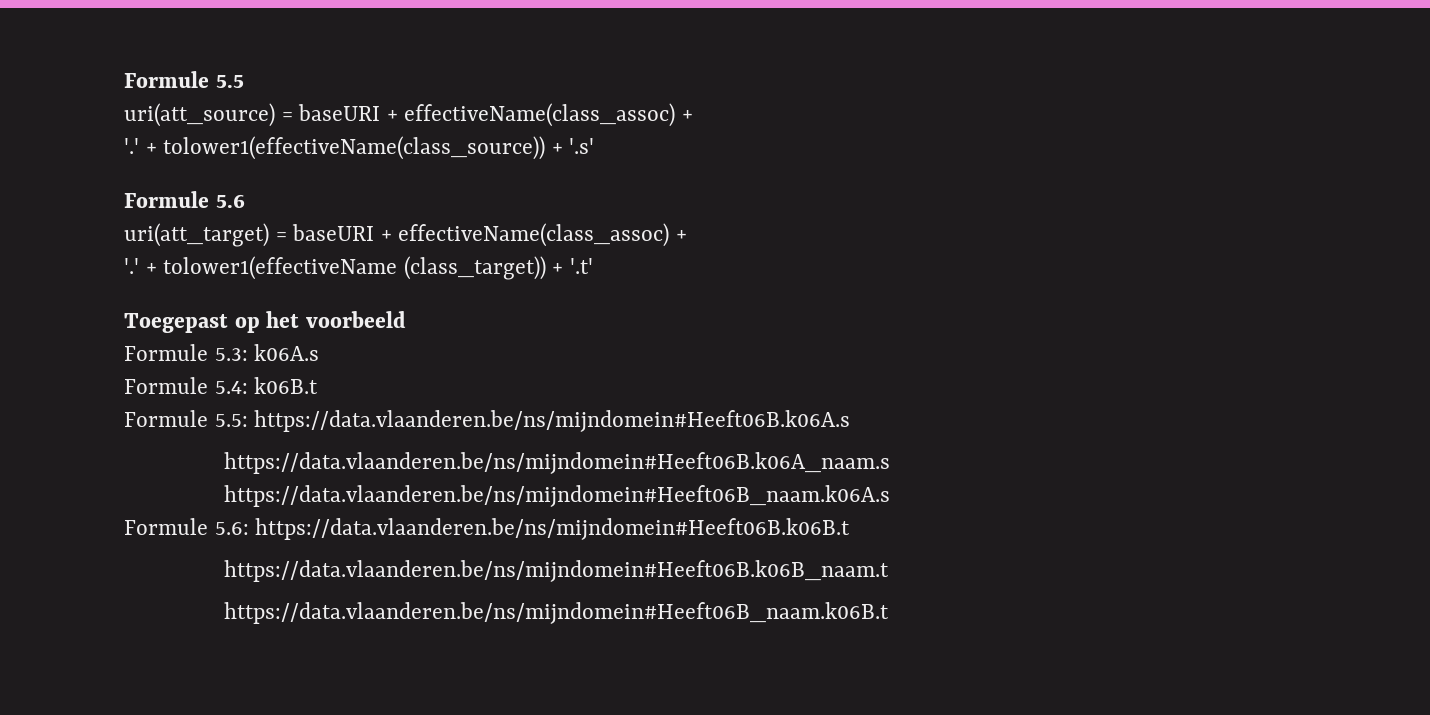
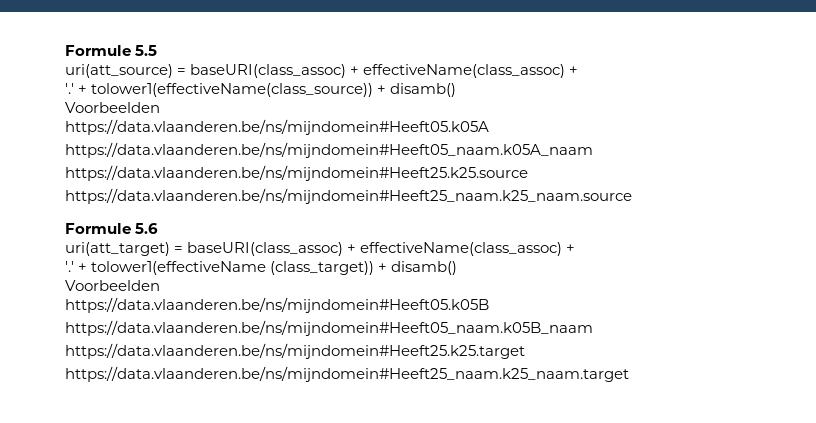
[298,104,381,121] baseURI -> [190,64,347,78] baseURI(class_assoc)
[569,138,595,154] '.s' -> [390,83,457,97] [65,102,160,113] [65,119,489,135] [65,142,593,158] [65,165,528,181] [65,188,632,204] disamb() // Voorbeelden // https://data.vlaanderen.be/ns/mijndomein#Heeft05.k05A // https://data.vlaanderen.be/ns/mijndomein#Heeft05_naam.k05A_naam // https://data.vlaanderen.be/ns/mijndomein#Heeft25.k25.source // https://data.vlaanderen.be/ns/mijndomein#Heeft25_naam.k25_naam.source
[292,224,375,241] baseURI -> [187,242,344,256] baseURI(class_assoc)
[570,258,594,274] [124,311,406,333] [124,344,320,361] [124,377,319,394] [124,410,851,432] [224,452,891,474] [224,485,891,507] [124,518,851,540] [224,560,890,582] [224,602,890,624] '.t' // Toegepast op het voorbeeld // Formule 5.3: k06A.s // Formule 5.4: k06B.t // Formule 5.5: https://data.vlaanderen.be/ns/mijndomein#Heeft06B.k06A.s // https://data.vlaanderen.be/ns/mijndomein#Heeft06B.k06A_naam.s https://data.vlaanderen.be/ns/mijndomein#Heeft06B_naam.k06A.s // Formule 5.6: https://data.vlaanderen.be/ns/mijndomein#Heeft06B.k06B.t // https://data.vlaanderen.be/ns/mijndomein#Heeft06B.k06B_naam.t // https://data.vlaanderen.be/ns/mijndomein#Heeft06B_naam.k06B.t -> [391,261,458,275] [65,280,160,291] [65,297,489,313] [65,320,593,336] [65,343,525,359] [65,366,629,382] disamb() // Voorbeelden // https://data.vlaanderen.be/ns/mijndomein#Heeft05.k05B // https://data.vlaanderen.be/ns/mijndomein#Heeft05_naam.k05B_naam // https://data.vlaanderen.be/ns/mijndomein#Heeft25.k25.target // https://data.vlaanderen.be/ns/mijndomein#Heeft25_naam.k25_naam.target

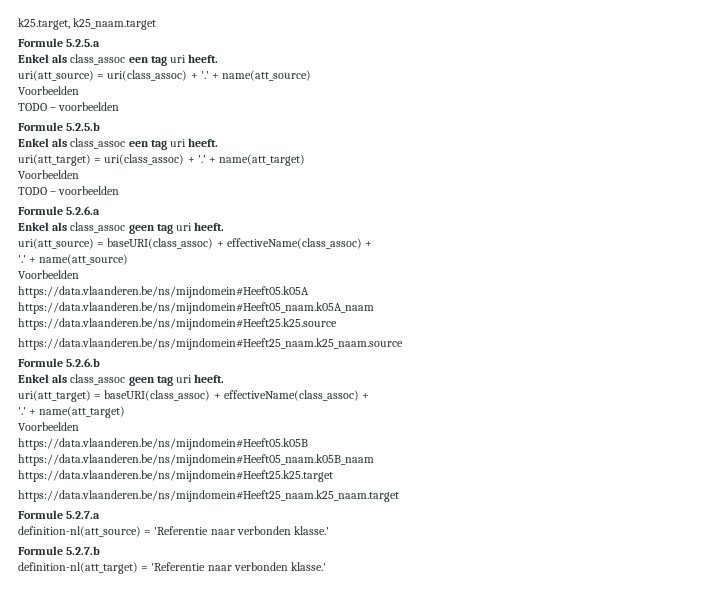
[65,45,158,56] Formule 5.5 -> [18,18,157,30] [18,38,101,47] [18,54,219,66] [18,70,312,81] [18,86,79,95] [18,102,120,111] [18,122,101,131] [18,138,219,150] [18,154,306,166] [18,170,79,179] [18,186,120,195] [18,206,101,215] [18,222,225,234] k25.target, k25_naam.target // Formule 5.2.5.a // Enkel als class_assoc een tag uri heeft. // uri(att_source) = uri(class_assoc) + '.' + name(att_source) // Voorbeelden // TODO – voorbeelden // Formule 5.2.5.b // Enkel als class_assoc een tag uri heeft. // uri(att_target) = uri(class_assoc) + '.' + name(att_target) // Voorbeelden // TODO – voorbeelden // Formule 5.2.6.a // Enkel als class_assoc geen tag uri heeft.
[91,83,457,97] tolower1(effectiveName(class_source)) + disamb() -> [39,254,129,265] name(att_source)
[135,223,159,234] 5.6 -> [66,358,101,367] [18,374,225,386] 5.2.6.b // Enkel als class_assoc geen tag uri heeft.
[91,261,458,275] tolower1(effectiveName (class_target)) + disamb() -> [39,406,126,418] name(att_target)
(629, 374) none -> [18,510,101,519] [18,526,330,537] [18,546,101,555] [18,562,327,574] // Formule 5.2.7.a // definition-nl(att_source) = 'Referentie naar verbonden klasse.' // Formule 5.2.7.b // definition-nl(att_target) = 'Referentie naar verbonden klasse.'

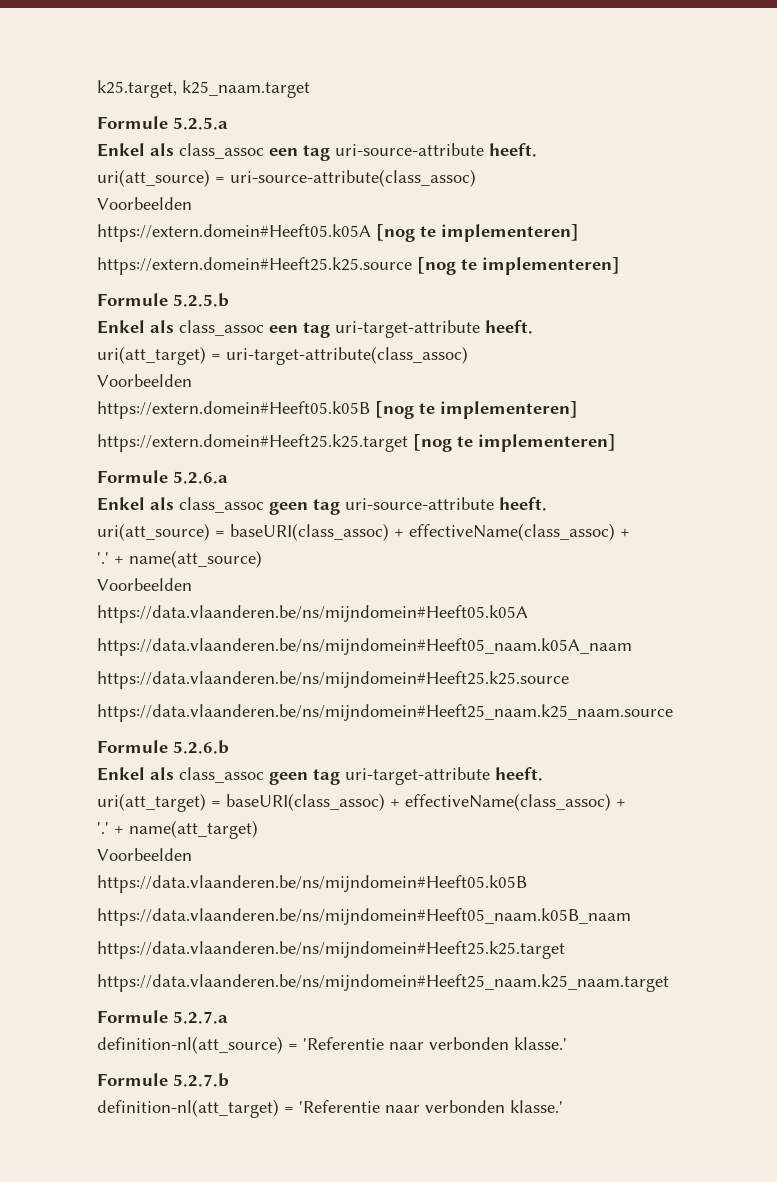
[170,54,219,63] [18,70,312,81] [18,86,79,95] [18,102,120,111] uri heeft. // uri(att_source) = uri(class_assoc) + '.' + name(att_source) // Voorbeelden // TODO – voorbeelden -> [335,143,537,157] [97,169,476,187] [97,197,192,210] [97,224,579,242] [97,257,620,275] uri-source-attribute heeft. // uri(att_source) = uri-source-attribute(class_assoc) // Voorbeelden // https://extern.domein#Heeft05.k05A [nog te implementeren] // https://extern.domein#Heeft25.k25.source [nog te implementeren]
[170,138,219,147] [18,154,306,166] [18,170,79,179] [18,186,120,195] uri heeft. // uri(att_target) = uri(class_assoc) + '.' + name(att_target) // Voorbeelden // TODO – voorbeelden -> [335,320,533,338] [97,346,468,365] [97,374,192,387] [97,401,578,419] [97,434,616,452] uri-target-attribute heeft. // uri(att_target) = uri-target-attribute(class_assoc) // Voorbeelden // https://extern.domein#Heeft05.k05B [nog te implementeren] // https://extern.domein#Heeft25.k25.target [nog te implementeren]
[176,223,193,231] uri -> [345,497,494,510] uri-source-attribute
[176,375,193,383] uri -> [345,767,490,785] uri-target-attribute

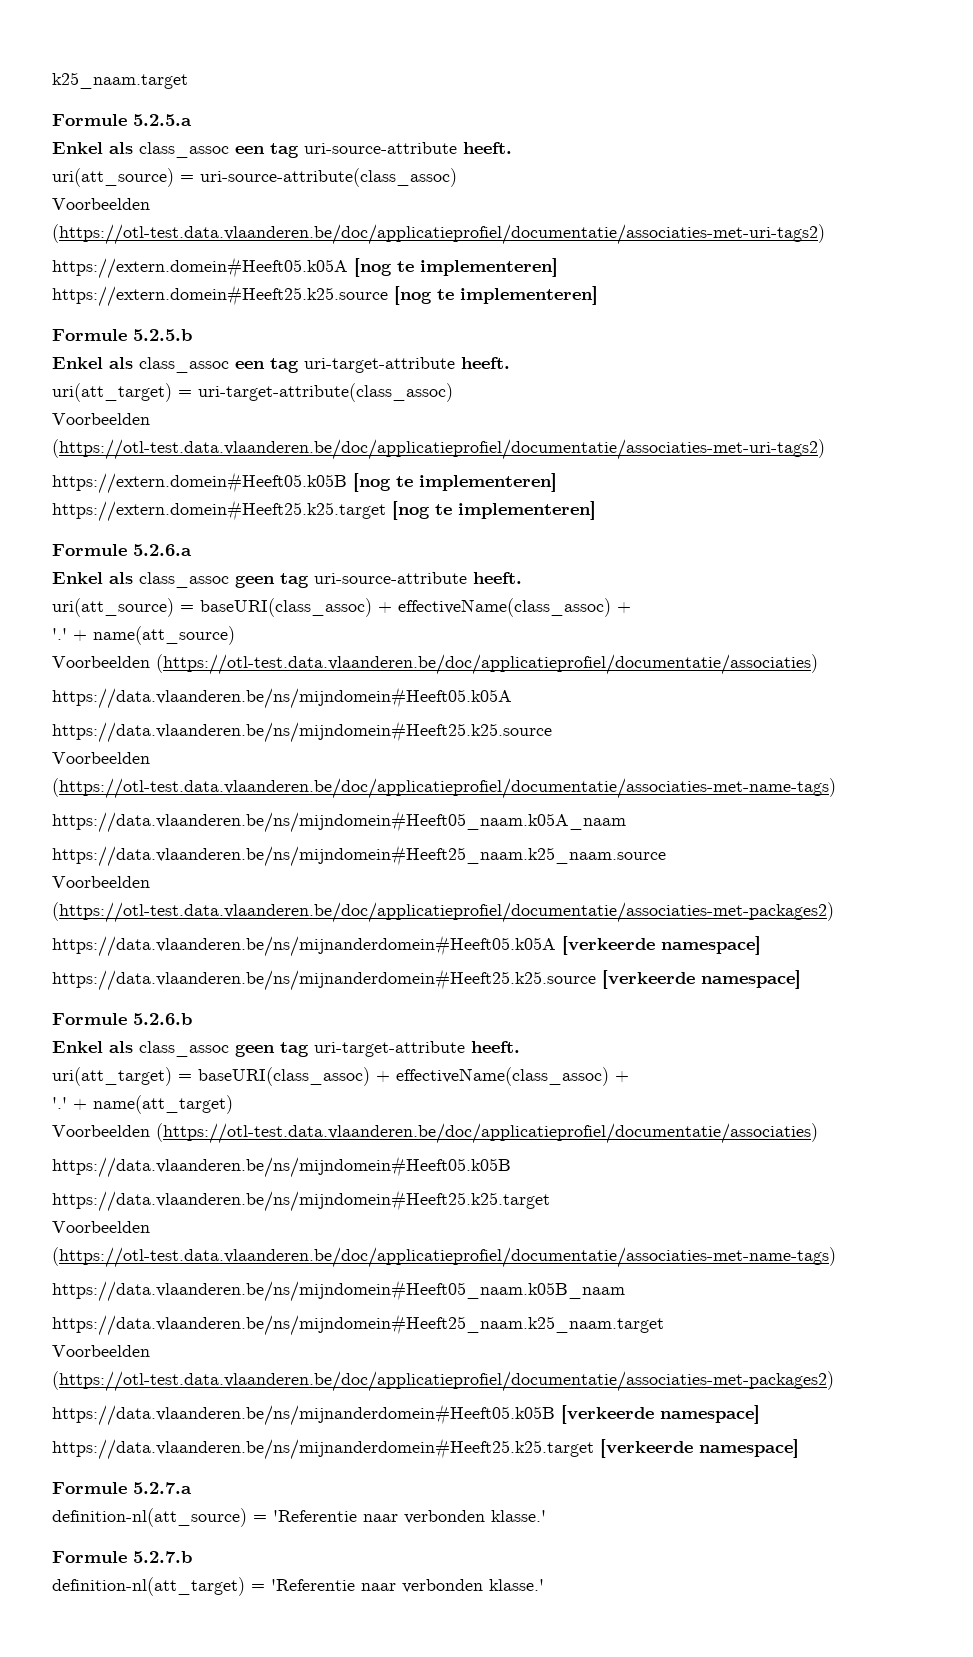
[97,80,177,98] k25.target, -> (52, 80) none
(192, 203) none -> [52,224,825,245] (https://otl-test.data.vlaanderen.be/doc/applicatieprofiel/documentatie/associaties-met-uri-tags2)
(192, 380) none -> [52,439,825,460] (https://otl-test.data.vlaanderen.be/doc/applicatieprofiel/documentatie/associaties-met-uri-tags2)
(192, 584) none -> [156,654,818,675] (https://otl-test.data.vlaanderen.be/doc/applicatieprofiel/documentatie/associaties)
[97,638,632,656] [97,671,569,689] [97,704,673,722] https://data.vlaanderen.be/ns/mijndomein#Heeft05_naam.k05A_naam // https://data.vlaanderen.be/ns/mijndomein#Heeft25.k25.source // https://data.vlaanderen.be/ns/mijndomein#Heeft25_naam.k25_naam.source -> [52,721,552,743] [52,752,150,764] [52,778,836,799] [52,811,626,833] [52,845,666,867] [52,876,150,888] [52,902,834,923] [52,935,761,957] [52,969,801,991] https://data.vlaanderen.be/ns/mijndomein#Heeft25.k25.source // Voorbeelden (https://otl-test.data.vlaanderen.be/doc/applicatieprofiel/documentatie/associaties-met-name-tags) // https://data.vlaanderen.be/ns/mijndomein#Heeft05_naam.k05A_naam // https://data.vlaanderen.be/ns/mijndomein#Heeft25_naam.k25_naam.source // Voorbeelden (https://otl-test.data.vlaanderen.be/doc/applicatieprofiel/documentatie/associaties-met-packages2) // https://data.vlaanderen.be/ns/mijnanderdomein#Heeft05.k05A [verkeerde namespace] // https://data.vlaanderen.be/ns/mijnanderdomein#Heeft25.k25.source [verkeerde namespace]
(192, 854) none -> [156,1123,818,1144] (https://otl-test.data.vlaanderen.be/doc/applicatieprofiel/documentatie/associaties)
[97,908,631,926] [97,941,565,959] [97,974,669,992] https://data.vlaanderen.be/ns/mijndomein#Heeft05_naam.k05B_naam // https://data.vlaanderen.be/ns/mijndomein#Heeft25.k25.target // https://data.vlaanderen.be/ns/mijndomein#Heeft25_naam.k25_naam.target -> [52,1190,550,1212] [52,1221,150,1233] [52,1247,836,1268] [52,1280,625,1302] [52,1314,664,1336] [52,1345,150,1357] [52,1371,834,1392] [52,1404,760,1426] [52,1438,799,1460] https://data.vlaanderen.be/ns/mijndomein#Heeft25.k25.target // Voorbeelden (https://otl-test.data.vlaanderen.be/doc/applicatieprofiel/documentatie/associaties-met-name-tags) // https://data.vlaanderen.be/ns/mijndomein#Heeft05_naam.k05B_naam // https://data.vlaanderen.be/ns/mijndomein#Heeft25_naam.k25_naam.target // Voorbeelden (https://otl-test.data.vlaanderen.be/doc/applicatieprofiel/documentatie/associaties-met-packages2) // https://data.vlaanderen.be/ns/mijnanderdomein#Heeft05.k05B [verkeerde namespace] // https://data.vlaanderen.be/ns/mijnanderdomein#Heeft25.k25.target [verkeerde namespace]

